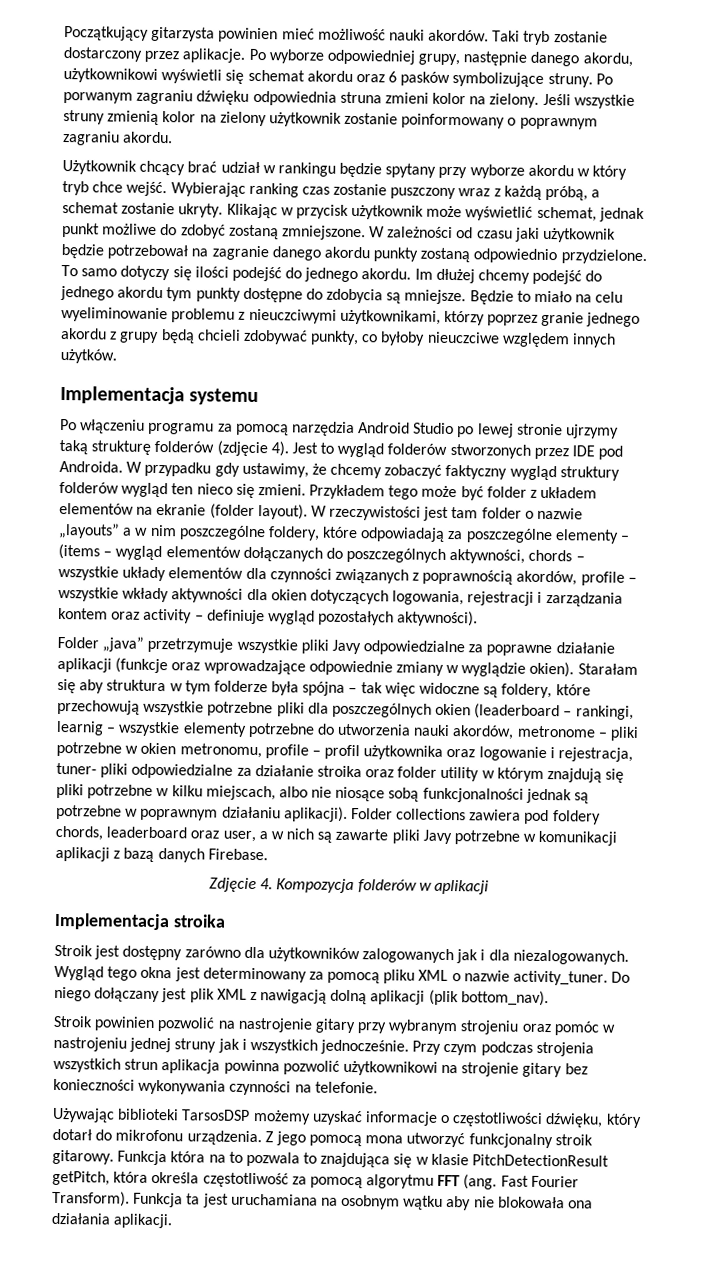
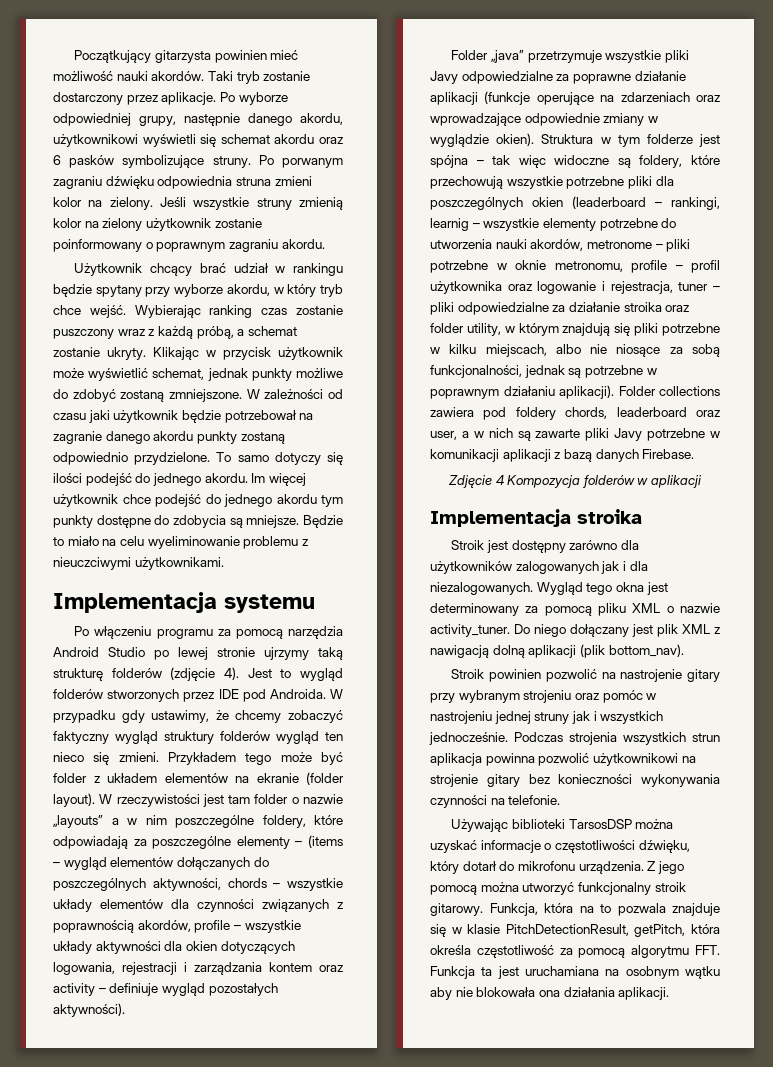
[527,164,574,177] akordu -> [226,284,270,296] akordu,
[62,222,100,238] punkt -> [251,368,292,381] punkty
[435,268,531,284] dłużej chcemy -> [268,473,306,486] [53,494,151,507] więcej użytkownik chce
[339,309,641,327] [60,327,617,348] [60,348,117,364] użytkownikami, którzy poprzez granie jednego akordu z grupy będą chcieli zdobywać punkty, co byłoby nieuczciwe względem innych użytków. -> [134,557,224,570] użytkownikami.
[122,587,170,603] wkłady -> [53,941,92,954] układy
(169, 665) none -> [536,92,690,105] operujące na zdarzeniach
[577,663,638,675] [57,678,167,694] Starałam się aby struktura -> [541,134,594,144] Struktura
[271,681,300,696] była -> [699,134,720,147] jest
[140,742,177,755] okien -> [515,260,546,270] oknie
[56,762,97,775] tuner- -> [678,282,720,291] tuner –
[440,766,480,782] utility -> [466,323,501,336] utility,
[388,787,524,803] sobą funkcjonalności -> [669,344,720,357] [430,365,522,378] za sobą funkcjonalności,
[260,878,274,890] 4. -> [495,475,504,485] 4
[412,1040,533,1056] Przy czym podczas -> [514,732,563,742] Podczas
[252,1110,311,1125] możemy -> [635,819,674,829] można
[365,1135,404,1144] mona -> [480,882,519,892] można
[117,1150,168,1166] Funkcja -> [489,903,538,916] Funkcja,
[303,1152,391,1168] to znajdująca -> [672,903,720,916] znajduje
[472,1154,610,1167] PitchDetectionResult -> [505,924,629,936] PitchDetectionResult,
[437,1174,579,1190] [52,1190,130,1207] FFT (ang. Fast Fourier Transform). -> [695,945,720,955] FFT.

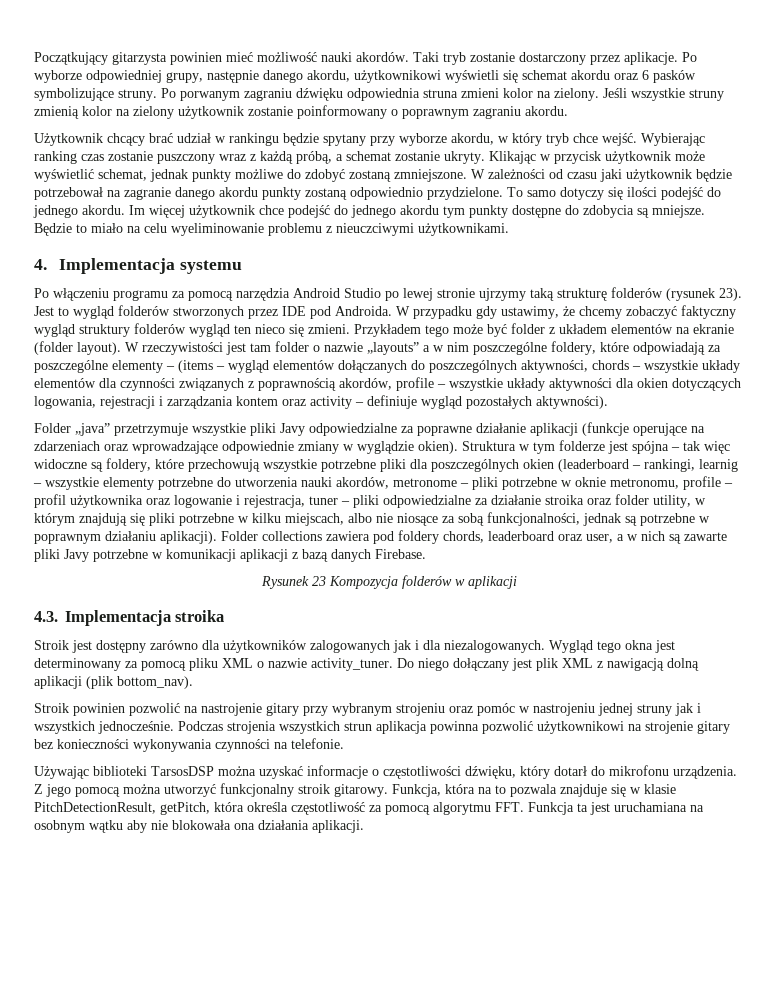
(224, 563) none -> [34,259,47,270] 4.
[170,667,239,681] (zdjęcie 4). -> [666,288,742,301] (rysunek 23).
[448,475,504,488] Zdjęcie 4 -> [260,576,326,589] Rysunek 23
(703, 481) none -> [34,611,58,622] 4.3.

